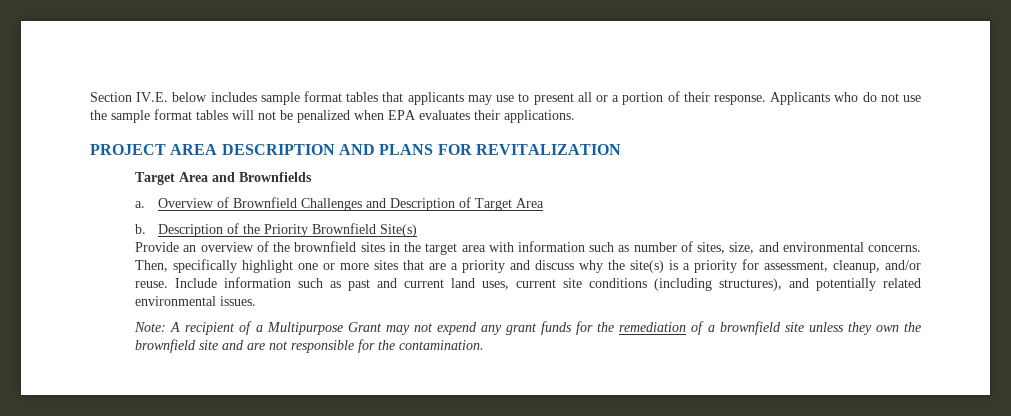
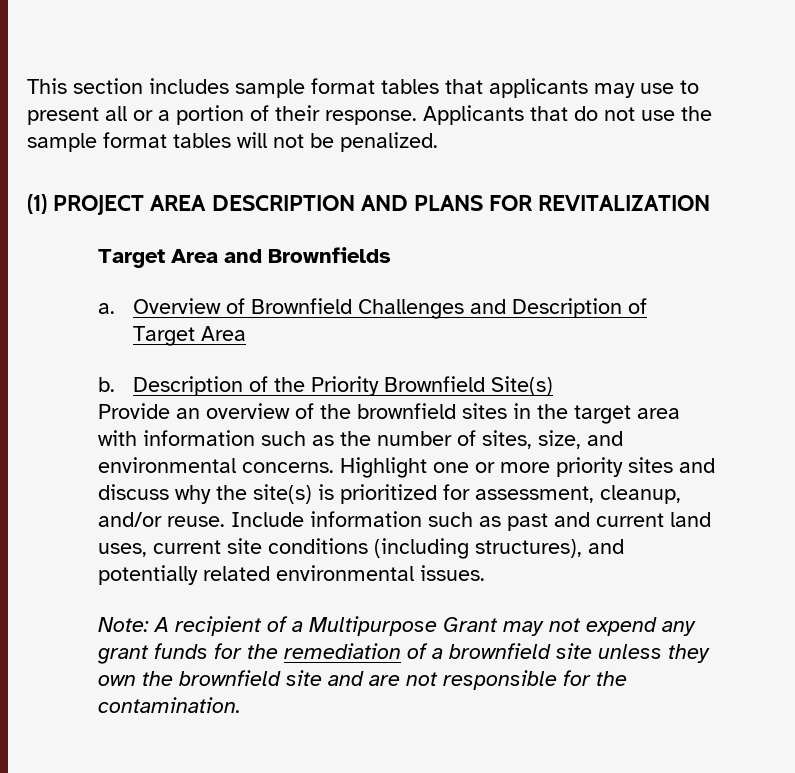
[90,92,208,102] Section IV.E. below -> [27,78,143,94] This section
[834,92,859,102] who -> [530,106,568,121] that
[297,110,575,123] penalized when EPA evaluates their applications. // -> [340,132,438,152] [27,194,47,214] penalized. // (1)
(630, 248) none -> [339,431,371,446] the
[135,259,506,273] Then, specifically highlight one or more sites that are a priority -> [339,457,673,478] Highlight one or more priority sites
[683,260,738,273] a priority -> [339,484,437,504] prioritized

